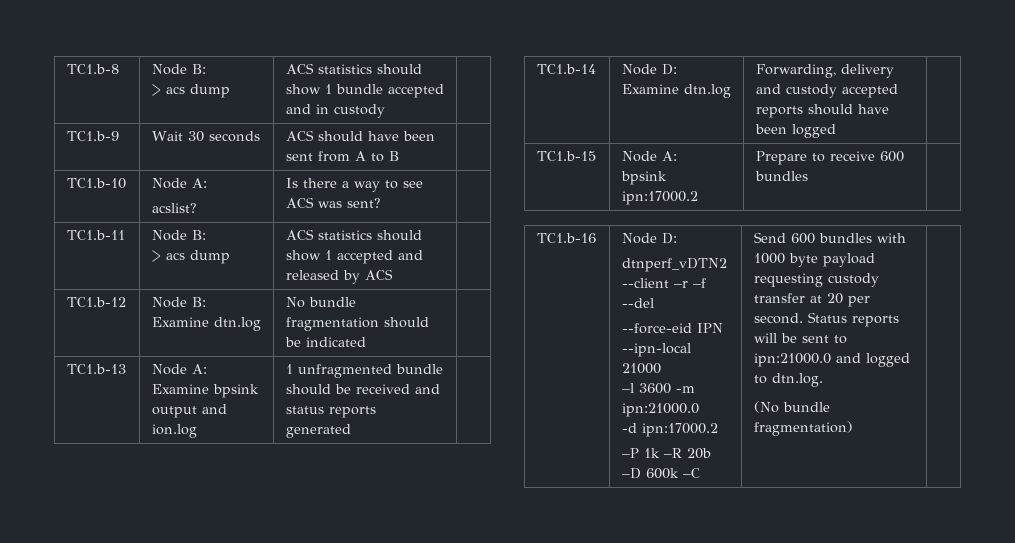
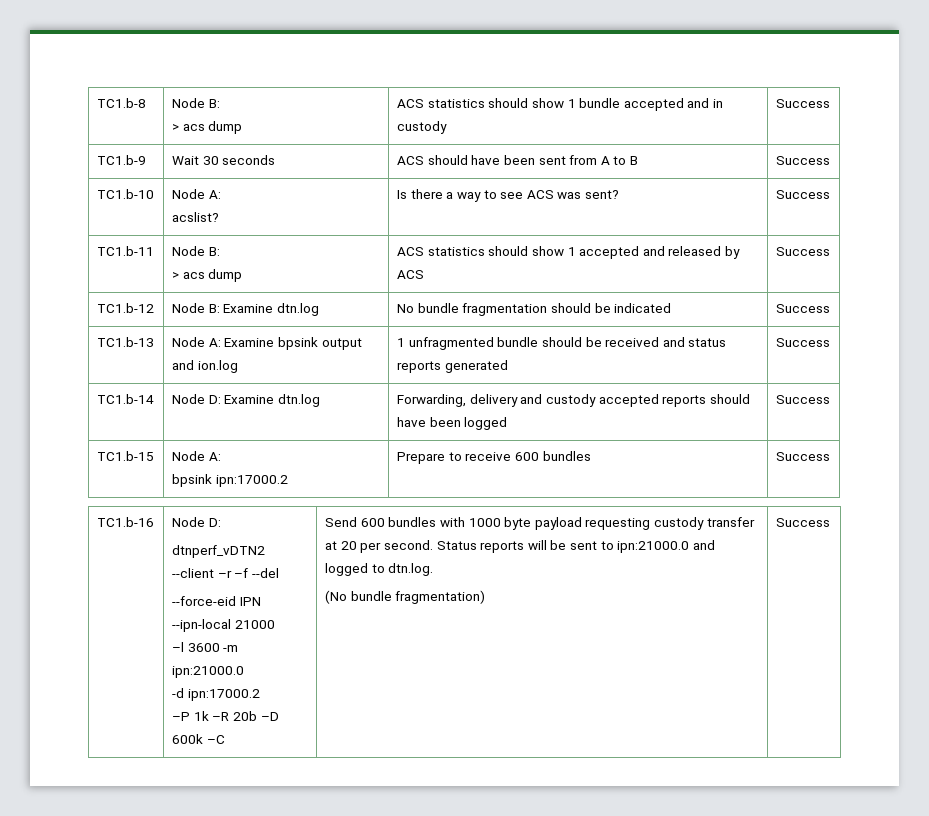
(385, 111) none -> [775,99,830,108] Success
(399, 156) none -> [775,156,830,165] Success
(381, 203) none -> [775,190,830,199] Success
(393, 274) none -> [775,247,830,256] Success
(366, 342) none -> [775,304,830,313] Success
(351, 431) none -> [775,338,830,347] Success
(836, 131) none -> [775,395,830,404] Success
(808, 176) none -> [775,452,830,461] Success
(853, 428) none -> [775,518,830,527] Success

